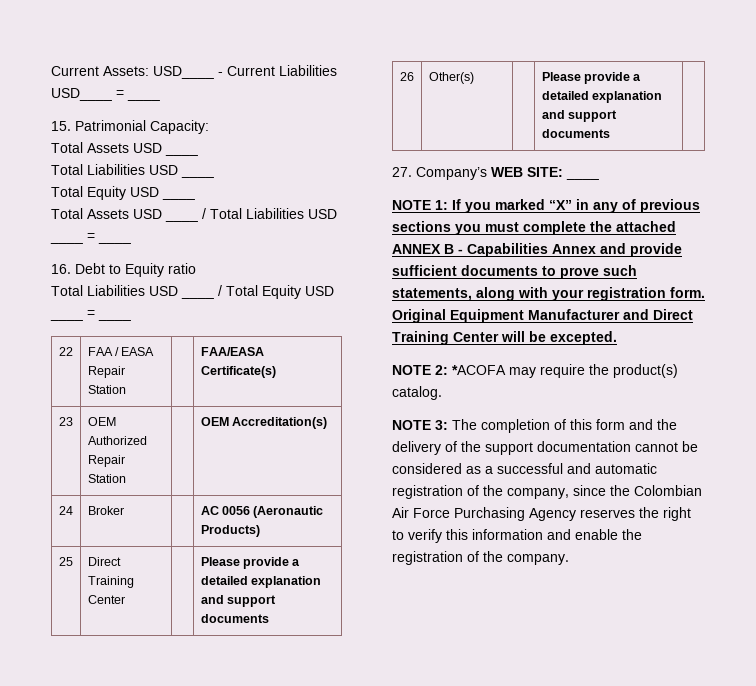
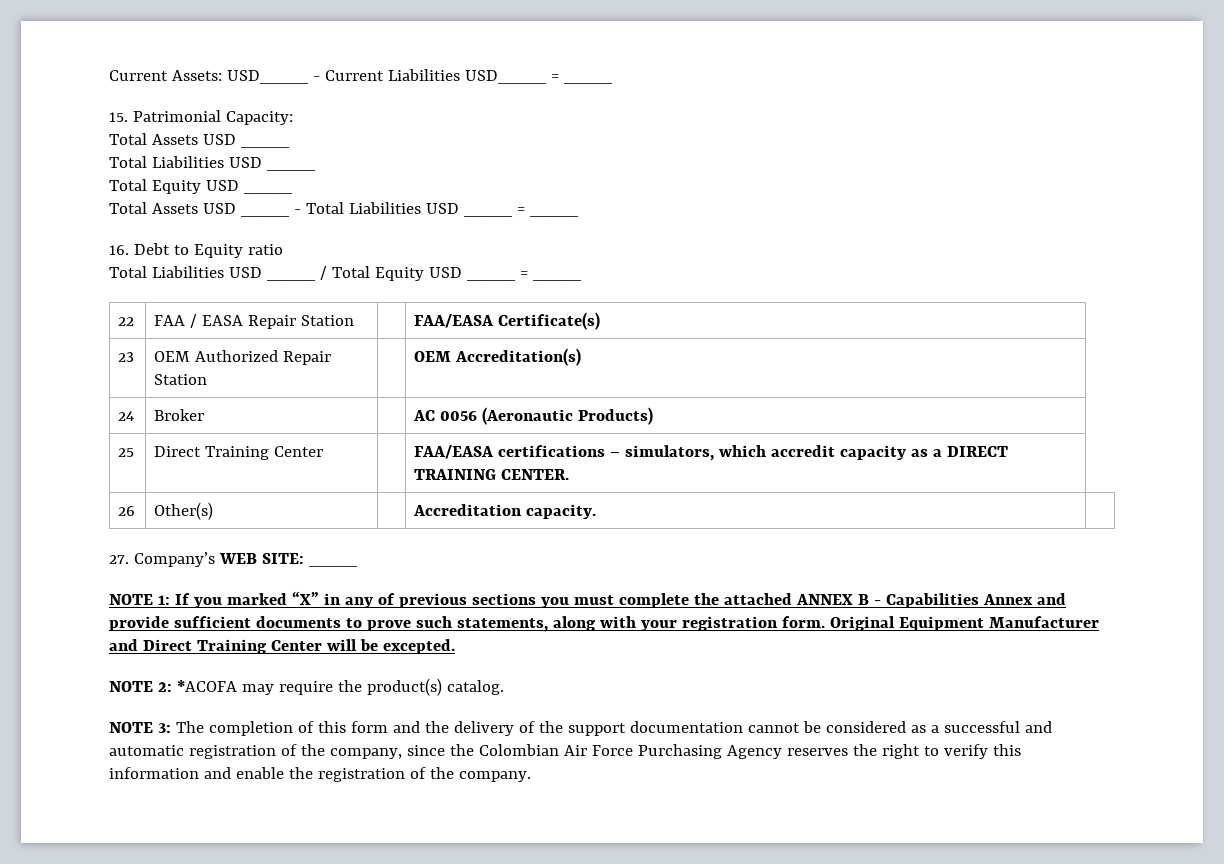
[202,208,206,219] / -> [293,209,301,214] -
[200,557,301,569] [200,576,321,588] [200,595,276,607] [200,614,269,623] [399,72,414,81] [428,72,474,84] [541,72,642,84] [541,91,662,103] [541,110,617,122] [541,129,610,138] Please provide a detailed explanation and support documents // 26 | Other(s) | | Please provide a detailed explanation and support documents -> [414,445,1009,461] [414,469,570,480] [118,506,136,516] [154,502,214,520] [413,504,597,519] FAA/EASA certifications – simulators, which accredit capacity as a DIRECT TRAINING CENTER. // 26 | Other(s) | | Accreditation capacity.

